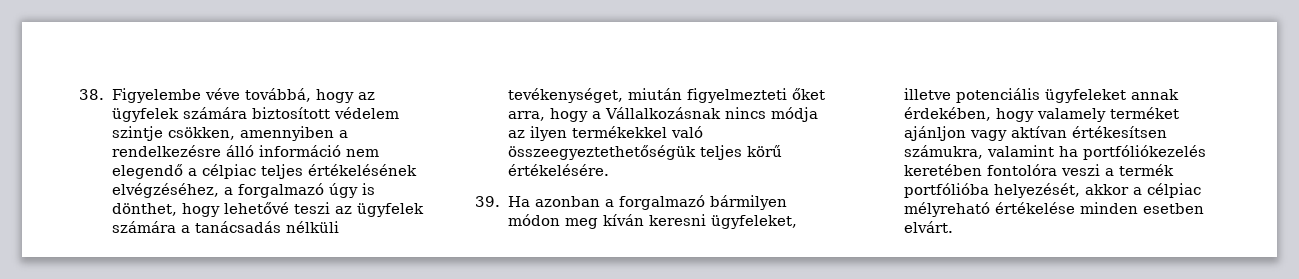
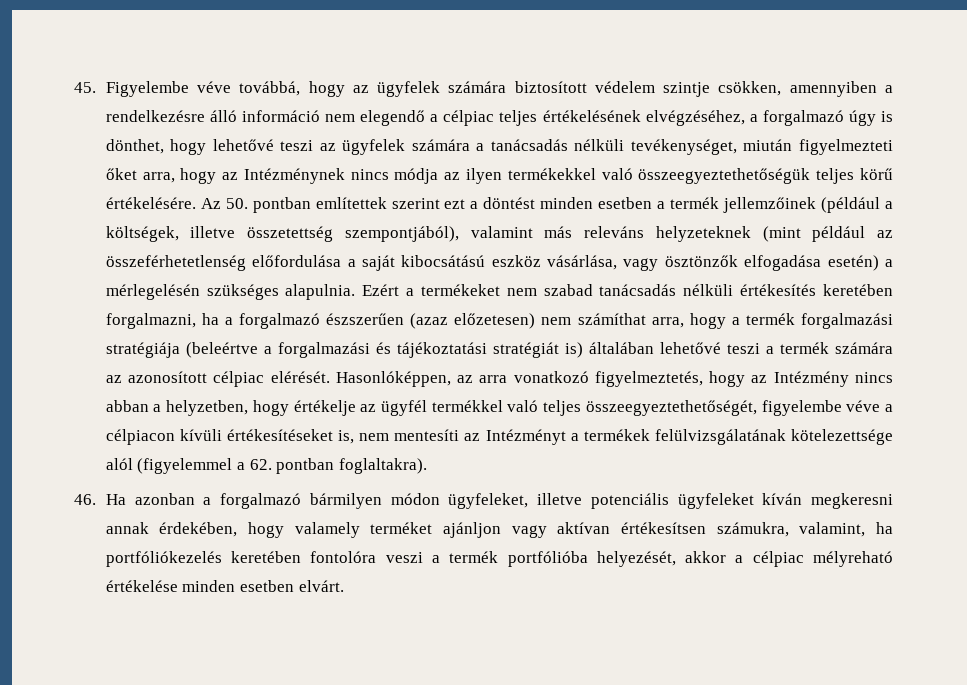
[79,89,104,100] 38. -> [74,82,96,93] 45.
[591,107,722,119] a Vállalkozásnak -> [222,168,345,184] az Intézménynek
[475,196,500,207] // 39. -> [200,197,893,213] [105,226,894,242] [105,255,893,271] [105,284,893,300] [105,313,894,329] [105,342,894,358] [105,371,893,387] [105,400,893,416] [105,429,894,445] [105,458,427,474] [74,494,96,505] Az 50. pontban említettek szerint ezt a döntést minden esetben a termék jellemzőinek (például a költségek, illetve összetettség szempontjából), valamint más releváns helyzeteknek (mint például az összeférhetetlenség előfordulása a saját kibocsátású eszköz vásárlása, vagy ösztönzők elfogadása esetén) a mérlegelésén szükséges alapulnia. Ezért a termékeket nem szabad tanácsadás nélküli értékesítés keretében forgalmazni, ha a forgalmazó észszerűen (azaz előzetesen) nem számíthat arra, hogy a termék forgalmazási stratégiája (beleértve a forgalmazási és tájékoztatási stratégiát is) általában lehetővé teszi a termék számára az azonosított célpiac elérését. Hasonlóképpen, az arra vonatkozó figyelmeztetés, hogy az Intézmény nincs abban a helyzetben, hogy értékelje az ügyfél termékkel való teljes összeegyeztethetőségét, figyelembe véve a célpiacon kívüli értékesítéseket is, nem mentesíti az Intézményt a termékek felülvizsgálatának kötelezettsége alól (figyelemmel a 62. pontban foglaltakra). // 46.
[564,214,706,229] meg kíván keresni -> (440, 499) none
(1126, 96) none -> [762,493,893,509] kíván megkeresni
[986,145,1054,157] valamint -> [799,522,866,537] valamint,

